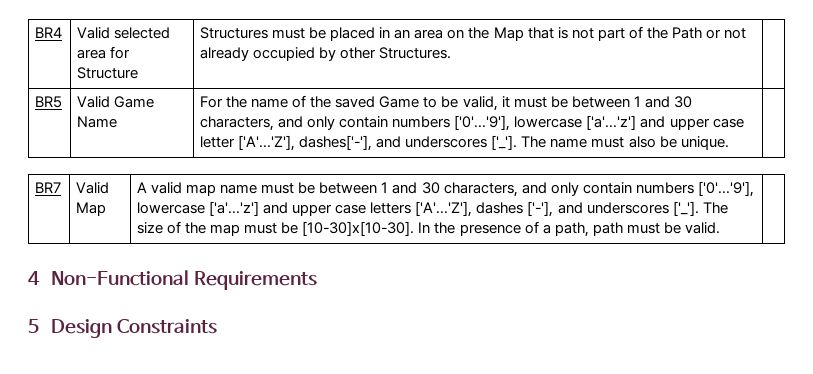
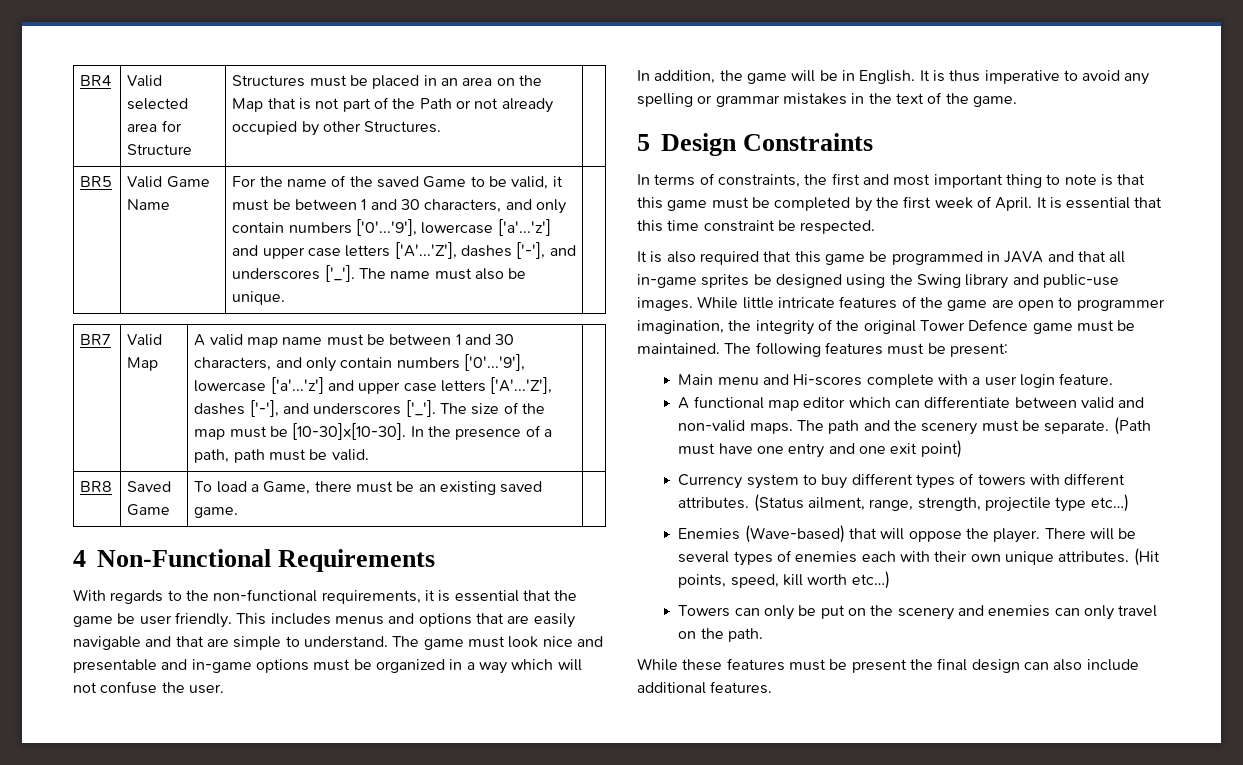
[200,135,373,151] letter ['A'...'Z'], dashes['-'], -> [345,242,546,259] letters ['A'...'Z'], dashes ['-'],
[28,270,318,290] [28,319,218,338] // 4 Non-Functional Requirements // 5 Design Constraints -> [80,481,113,492] [127,481,172,492] [127,504,171,516] [194,481,543,495] [194,507,239,518] [73,549,435,572] [73,589,578,604] [73,612,575,628] [73,636,603,650] [73,659,582,674] [73,681,224,694] [637,70,1150,85] [637,92,1017,107] [637,133,873,156] [637,173,1146,188] [637,196,1163,212] [637,220,876,234] [637,251,1126,265] [637,274,1119,289] [637,296,1165,311] [637,319,1136,335] [637,342,1008,357] [678,373,1114,388] [678,396,1145,411] [678,417,1151,435] [678,440,962,458] [678,473,1126,489] [678,494,1129,512] [678,525,1137,543] [678,548,1160,566] [678,571,890,589] [678,605,1158,620] [678,628,764,642] [637,658,1139,673] [637,681,773,694] // BR8 | Saved Game | To load a Game, there must be an existing saved game. | // 4 Non-Functional Requirements // With regards to the non-functional requirements, it is essential that the game be user friendly. This includes menus and options that are easily navigable and that are simple to understand. The game must look nice and presentable and in-game options must be organized in a way which will not confuse the user. // In addition, the game will be in English. It is thus imperative to avoid any spelling or grammar mistakes in the text of the game. // 5 Design Constraints // In terms of constraints, the first and most important thing to note is that this game must be completed by the first week of April. It is essential that this time constraint be respected. // It is also required that this game be programmed in JAVA and that all in-game sprites be designed using the Swing library and public-use images. While little intricate features of the game are open to programmer imagination, the integrity of the original Tower Defence game must be maintained. The following features must be present: // Main menu and Hi-scores complete with a user login feature. // A functional map editor which can differentiate between valid and non-valid maps. The path and the scenery must be separate. (Path must have one entry and one exit point) // Currency system to buy different types of towers with different attributes. (Status ailment, range, strength, projectile type etc…) // Enemies (Wave-based) that will oppose the player. There will be several types of enemies each with their own unique attributes. (Hit points, speed, kill worth etc…) // Towers can only be put on the scenery and enemies can only travel on the path. // While these features must be present the final design can also include additional features.

